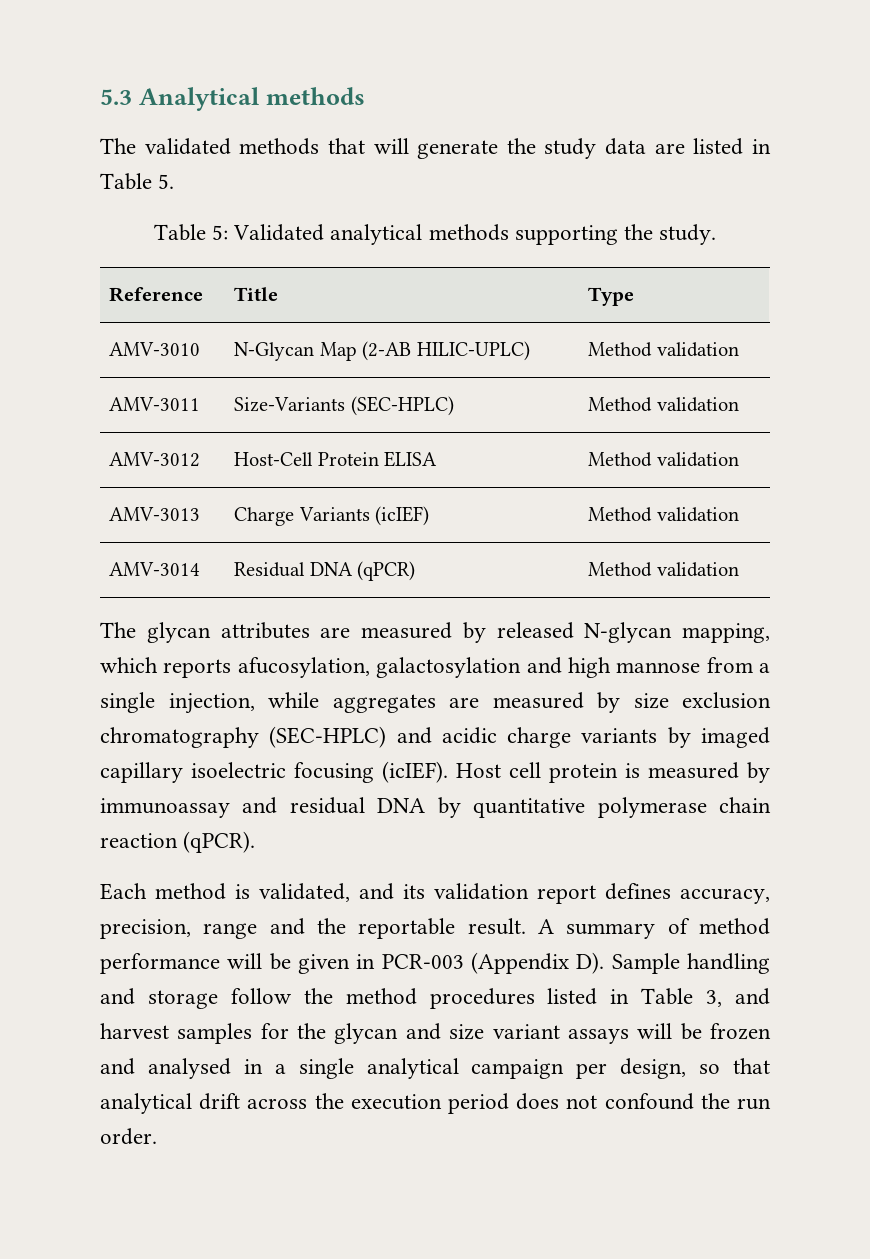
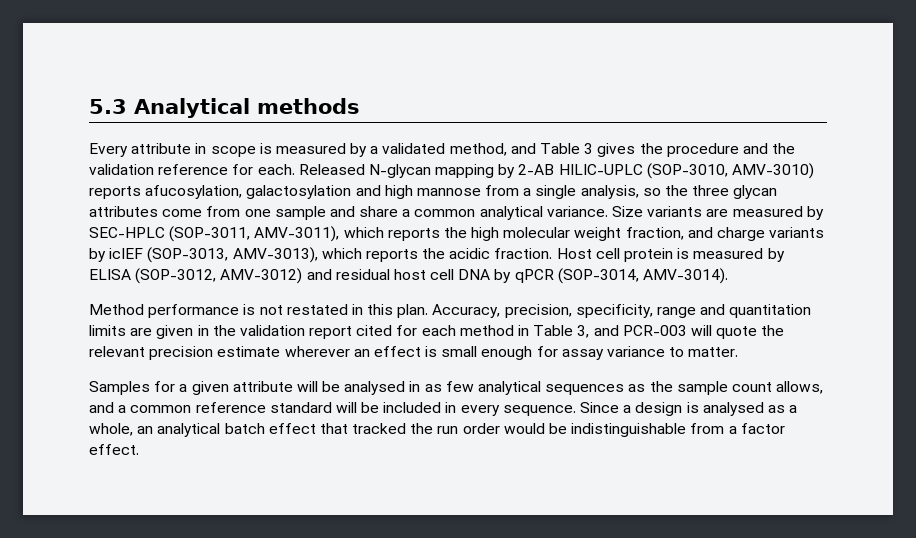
[100,138,771,159] [100,173,175,190] [153,224,717,245] [109,287,204,302] [234,287,279,301] [588,287,635,306] [109,342,201,356] [234,341,530,361] [588,342,739,357] [109,397,201,411] [234,396,454,416] [588,397,739,412] [109,452,201,467] [234,451,438,467] [588,452,739,467] [109,507,201,521] [234,506,430,526] [588,507,739,522] [109,562,201,576] [234,561,416,581] [588,562,739,577] [100,622,770,643] [100,657,158,673] The validated methods that will generate the study data are listed in Table 5. // Table 5: Validated analytical methods supporting the study. // Reference | Title | Type // AMV-3010 | N-Glycan Map (2-AB HILIC-UPLC) | Method validation // AMV-3011 | Size-Variants (SEC-HPLC) | Method validation // AMV-3012 | Host-Cell Protein ELISA | Method validation // AMV-3013 | Charge Variants (icIEF) | Method validation // AMV-3014 | Residual DNA (qPCR) | Method validation // The glycan attributes are measured by released N-glycan mapping, which -> [89,143,796,157] [89,163,815,179] Every attribute in scope is measured by a validated method, and Table 3 gives the procedure and the validation reference for each. Released N-glycan mapping by 2-AB HILIC-UPLC (SOP-3010, AMV-3010)
[168,692,771,714] [100,726,770,748] [100,761,448,783] injection, while aggregates are measured by size exclusion chromatography (SEC-HPLC) and acidic charge variants by imaged capillary isoelectric focusing (icIEF). -> [580,185,778,199] [89,206,824,220] [89,226,825,242] [89,247,553,263] analysis, so the three glycan attributes come from one sample and share a common analytical variance. Size variants are measured by SEC-HPLC (SOP-3011, AMV-3011), which reports the high molecular weight fraction, and charge variants by icIEF (SOP-3013, AMV-3013), which reports the acidic fraction.
[100,797,772,818] [100,831,256,853] [100,883,770,904] [100,918,770,939] [100,952,770,974] [100,988,770,1009] [100,1023,772,1044] [100,1058,770,1079] [100,1093,771,1114] [100,1128,157,1145] immunoassay and residual DNA by quantitative polymerase chain reaction (qPCR). // Each method is validated, and its validation report defines accuracy, precision, range and the reportable result. A summary of method performance will be given in PCR-003 (Appendix D). Sample handling and storage follow the method procedures listed in Table 3, and harvest samples for the glycan and size variant assays will be frozen and analysed in a single analytical campaign per design, so that analytical drift across the execution period does not confound the run order. -> [89,268,729,284] [89,304,812,318] [89,325,785,339] [89,346,739,360] [89,381,824,395] [89,402,798,416] [89,423,785,437] [89,444,139,455] ELISA (SOP-3012, AMV-3012) and residual host cell DNA by qPCR (SOP-3014, AMV-3014). // Method performance is not restated in this plan. Accuracy, precision, specificity, range and quantitation limits are given in the validation report cited for each method in Table 3, and PCR-003 will quote the relevant precision estimate wherever an effect is small enough for assay variance to matter. // Samples for a given attribute will be analysed in as few analytical sequences as the sample count allows, and a common reference standard will be included in every sequence. Since a design is analysed as a whole, an analytical batch effect that tracked the run order would be indistinguishable from a factor effect.

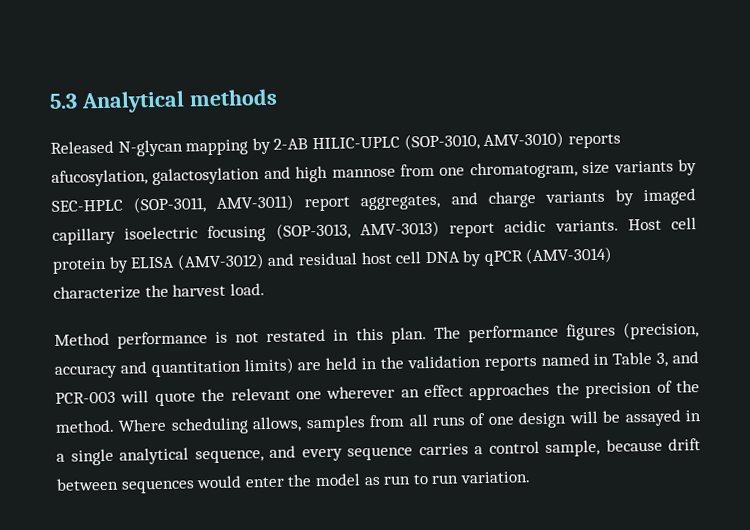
[89,143,796,157] [89,164,295,175] Every attribute in scope is measured by a validated method, and Table 3 gives the procedure and the validation reference for each. -> (278, 97) none
[523,185,778,199] [89,206,824,220] [89,226,825,242] [89,247,785,263] [89,268,303,284] a single analysis, so the three glycan attributes come from one sample and share a common analytical variance. Size variants are measured by SEC-HPLC (SOP-3011, AMV-3011), which reports the high molecular weight fraction, and charge variants by icIEF (SOP-3013, AMV-3013), which reports the acidic fraction. Host cell protein is measured by ELISA (SOP-3012, AMV-3012) -> [439,159,697,180] [51,188,696,214] [52,217,697,245] [52,253,265,274] one chromatogram, size variants by SEC-HPLC (SOP-3011, AMV-3011) report aggregates, and charge variants by imaged capillary isoelectric focusing (SOP-3013, AMV-3013) report acidic variants. Host cell protein by ELISA (AMV-3012)
[557,268,729,284] (SOP-3014, AMV-3014). -> [525,246,613,265] [53,283,265,300] (AMV-3014) characterize the harvest load.
[432,304,812,318] [89,325,514,339] Accuracy, precision, specificity, range and quantitation limits are given in the validation report cited for each method -> [433,321,699,343] [54,353,590,379] The performance figures (precision, accuracy and quantitation limits) are held in the validation reports named
[149,346,281,360] precision estimate -> [295,391,322,400] one
[425,346,739,360] [89,381,824,395] [89,402,798,416] [89,423,785,437] [89,444,139,455] is small enough for assay variance to matter. // Samples for a given attribute will be analysed in as few analytical sequences as the sample count allows, and a common reference standard will be included in every sequence. Since a design is analysed as a whole, an analytical batch effect that tracked the run order would be indistinguishable from a factor effect. -> [469,380,700,401] [55,409,702,435] [56,438,701,466] [56,471,531,494] approaches the precision of the method. Where scheduling allows, samples from all runs of one design will be assayed in a single analytical sequence, and every sequence carries a control sample, because drift between sequences would enter the model as run to run variation.

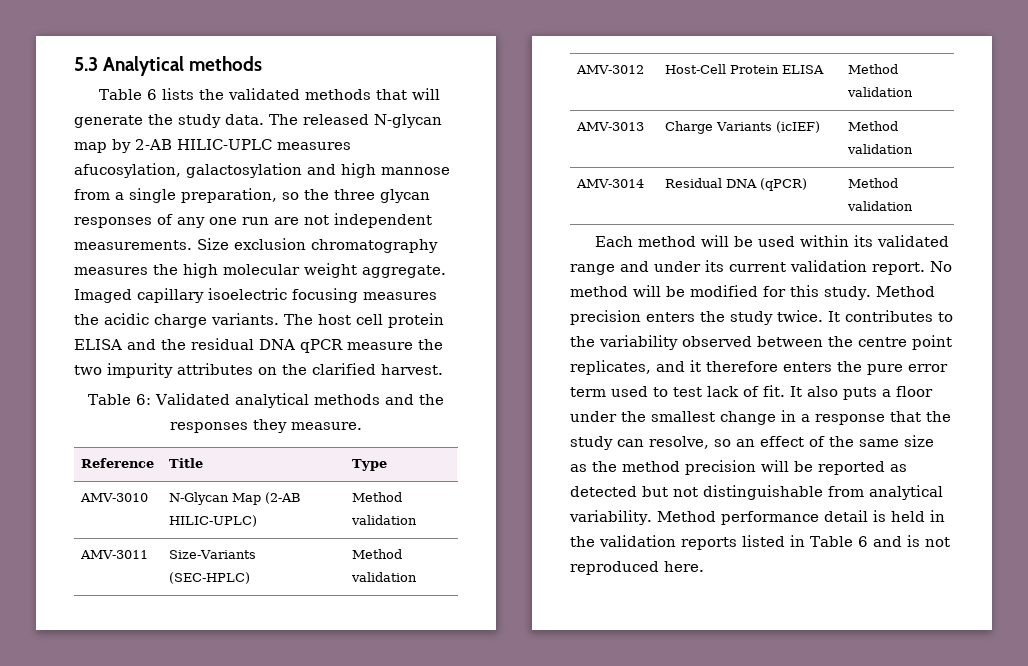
[50,131,621,157] Released N-glycan mapping by 2-AB HILIC-UPLC (SOP-3010, AMV-3010) reports -> [98,88,440,100] [74,114,442,128] [74,139,351,153] Table 6 lists the validated methods that will generate the study data. The released N-glycan map by 2-AB HILIC-UPLC measures
[439,159,697,180] [51,188,696,214] [52,217,697,245] [52,246,613,274] [53,283,265,300] [54,321,699,349] [54,357,322,379] one chromatogram, size variants by SEC-HPLC (SOP-3011, AMV-3011) report aggregates, and charge variants by imaged capillary isoelectric focusing (SOP-3013, AMV-3013) report acidic variants. Host cell protein by ELISA (AMV-3012) and residual host cell DNA by qPCR (AMV-3014) characterize the harvest load. // Method performance is not restated in this plan. The performance figures (precision, accuracy and quantitation limits) are -> [115,188,430,203] [74,213,432,228] [74,238,438,253] [74,263,446,278] [74,288,437,303] [74,313,444,328] [74,338,443,353] [74,363,443,378] [88,393,444,408] [170,419,362,433] [81,458,155,468] [169,458,204,468] [352,459,388,471] [80,493,149,502] [169,492,302,505] [169,515,258,527] [352,492,403,502] [351,515,418,525] [80,550,149,559] [169,550,257,559] [169,572,251,584] [352,549,403,559] [351,572,418,582] [576,65,645,74] [665,64,825,74] [848,64,899,74] [847,87,914,97] [576,122,645,131] [665,121,821,134] [848,121,899,131] [847,144,914,154] [576,179,645,188] [665,178,808,191] [848,178,899,188] [847,201,914,211] [594,235,949,247] [570,260,952,275] [570,285,935,300] [570,310,953,325] [570,335,952,350] [570,360,948,375] [570,385,933,400] [570,410,951,425] [570,435,934,450] [570,460,907,475] [570,485,943,500] [569,510,886,525] a single preparation, so the three glycan responses of any one run are not independent measurements. Size exclusion chromatography measures the high molecular weight aggregate. Imaged capillary isoelectric focusing measures the acidic charge variants. The host cell protein ELISA and the residual DNA qPCR measure the two impurity attributes on the clarified harvest. // Table 6: Validated analytical methods and the responses they measure. // Reference | Title | Type // AMV-3010 | N-Glycan Map (2-AB HILIC-UPLC) | Method validation // AMV-3011 | Size-Variants (SEC-HPLC) | Method validation // AMV-3012 | Host-Cell Protein ELISA | Method validation // AMV-3013 | Charge Variants (icIEF) | Method validation // AMV-3014 | Residual DNA (qPCR) | Method validation // Each method will be used within its validated range and under its current validation report. No method will be modified for this study. Method precision enters the study twice. It contributes to the variability observed between the centre point replicates, and it therefore enters the pure error term used to test lack of fit. It also puts a floor under the smallest change in a response that the study can resolve, so an effect of the same size as the method precision will be reported as detected but not distinguishable from analytical variability. Method performance detail is
[540,353,590,366] named -> [742,535,785,547] listed
[656,351,699,367] [55,380,700,407] [55,409,702,435] [56,438,701,466] [56,471,531,494] 3, and PCR-003 will quote the relevant one wherever an effect approaches the precision of the method. Where scheduling allows, samples from all runs of one design will be assayed in a single analytical sequence, and every sequence carries a control sample, because drift between sequences would enter the model as run to run variation. -> [857,535,950,547] [570,561,704,575] 6 and is not reproduced here.

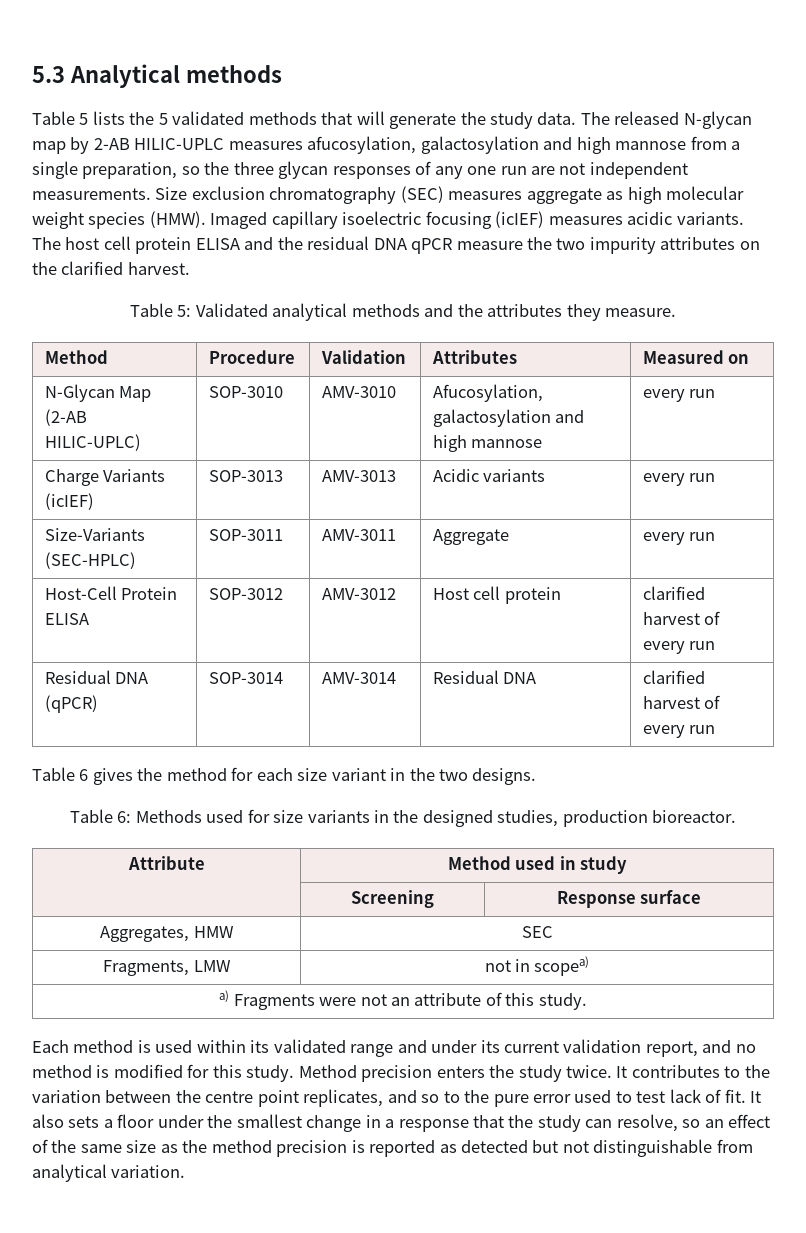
[146,89,157,100] 6 -> [79,113,89,125] 5
(224, 94) none -> [158,113,168,125] 5
[74,264,178,275] measures the -> [400,186,624,204] (SEC) measures aggregate as
[362,265,446,278] aggregate. -> [88,211,206,229] species (HMW).
[363,292,437,300] [74,313,207,328] measures the acidic charge -> [495,211,673,228] (icIEF) measures acidic
[136,394,151,405] 6: -> [177,305,192,317] 5:
[170,422,248,433] responses -> [487,304,563,317] attributes
[81,458,155,468] [169,458,204,468] [352,459,388,471] [80,493,149,502] [169,492,302,505] [169,515,258,527] [352,492,403,502] [351,515,418,525] [80,550,149,559] [169,550,257,559] [169,572,251,584] [352,549,403,559] [351,572,418,582] [576,65,645,74] [665,64,825,74] [848,64,899,74] [847,87,914,97] [576,122,645,131] [665,121,821,134] [848,121,899,131] [847,144,914,154] [576,179,645,188] [665,178,808,191] [848,178,899,188] [847,201,914,211] Reference | Title | Type // AMV-3010 | N-Glycan Map (2-AB HILIC-UPLC) | Method validation // AMV-3011 | Size-Variants (SEC-HPLC) | Method validation // AMV-3012 | Host-Cell Protein ELISA | Method validation // AMV-3013 | Charge Variants (icIEF) | Method validation // AMV-3014 | Residual DNA (qPCR) | Method validation -> [44,350,108,364] [208,350,295,364] [320,350,406,364] [431,350,517,364] [642,350,750,364] [44,384,152,402] [44,409,87,426] [44,434,141,451] [208,386,283,398] [321,386,396,398] [432,384,543,402] [432,409,585,427] [432,435,543,452] [642,389,716,402] [44,469,166,486] [44,493,94,510] [208,470,283,482] [321,470,396,482] [432,469,546,482] [642,473,716,486] [44,528,145,541] [44,552,136,569] [208,529,283,541] [321,529,396,541] [432,529,509,545] [642,532,716,545] [44,586,178,600] [44,613,89,625] [208,588,283,600] [321,588,396,600] [432,586,561,604] [642,586,705,600] [642,611,721,625] [642,641,716,654] [44,670,149,684] [44,695,98,713] [208,672,283,684] [321,672,396,684] [432,670,537,684] [642,670,705,684] [642,695,721,709] [642,725,716,738] [32,767,537,785] [69,809,737,827] [127,856,205,870] [447,856,628,874] [351,890,434,908] [556,890,702,908] [100,926,234,942] [521,926,553,938] [103,960,231,976] [484,956,590,976] [219,990,587,1010] Method | Procedure | Validation | Attributes | Measured on // N-Glycan Map (2-AB HILIC-UPLC) | SOP-3010 | AMV-3010 | Afucosylation, galactosylation and high mannose | every run // Charge Variants (icIEF) | SOP-3013 | AMV-3013 | Acidic variants | every run // Size-Variants (SEC-HPLC) | SOP-3011 | AMV-3011 | Aggregate | every run // Host-Cell Protein ELISA | SOP-3012 | AMV-3012 | Host cell protein | clarified harvest of every run // Residual DNA (qPCR) | SOP-3014 | AMV-3014 | Residual DNA | clarified harvest of every run // Table 6 gives the method for each size variant in the two designs. // Table 6: Methods used for size variants in the designed studies, production bioreactor. // Attribute | Method used in study // | Screening | Response surface // Aggregates, HMW | SEC // Fragments, LMW | not in scopea) // a) Fragments were not an attribute of this study.
[700,235,753,247] will be -> [137,1040,151,1053] is
[872,261,952,275] [570,285,685,297] report. No method will be -> [645,1040,756,1057] [32,1065,110,1078] report, and no method is
[599,335,752,350] variability observed -> [32,1090,101,1103] variation
[690,360,832,372] it therefore enters -> [421,1091,460,1103] so to
[570,387,606,397] term -> (572, 1098) none
[843,387,877,400] puts -> [68,1116,100,1128] sets
[761,460,813,472] will be -> [351,1140,365,1153] is
[569,510,945,525] [570,535,950,550] [570,561,704,575] variability. Method performance detail is held in the validation reports listed in Table 6 and is not reproduced here. -> [111,1165,186,1178] variation.

